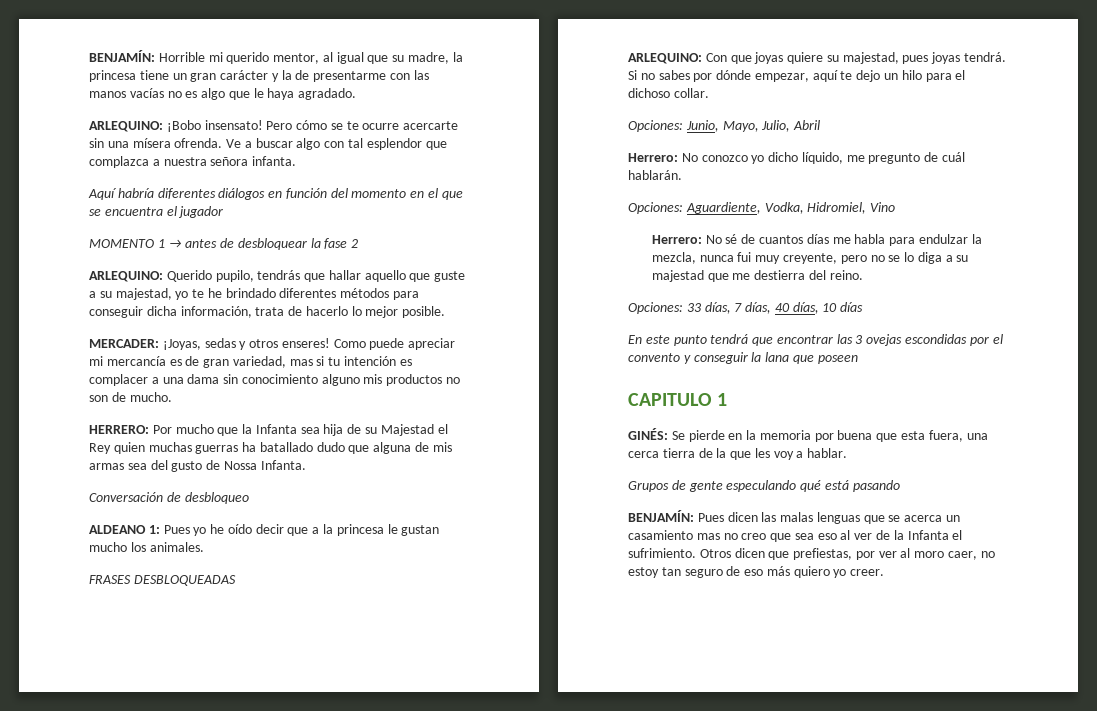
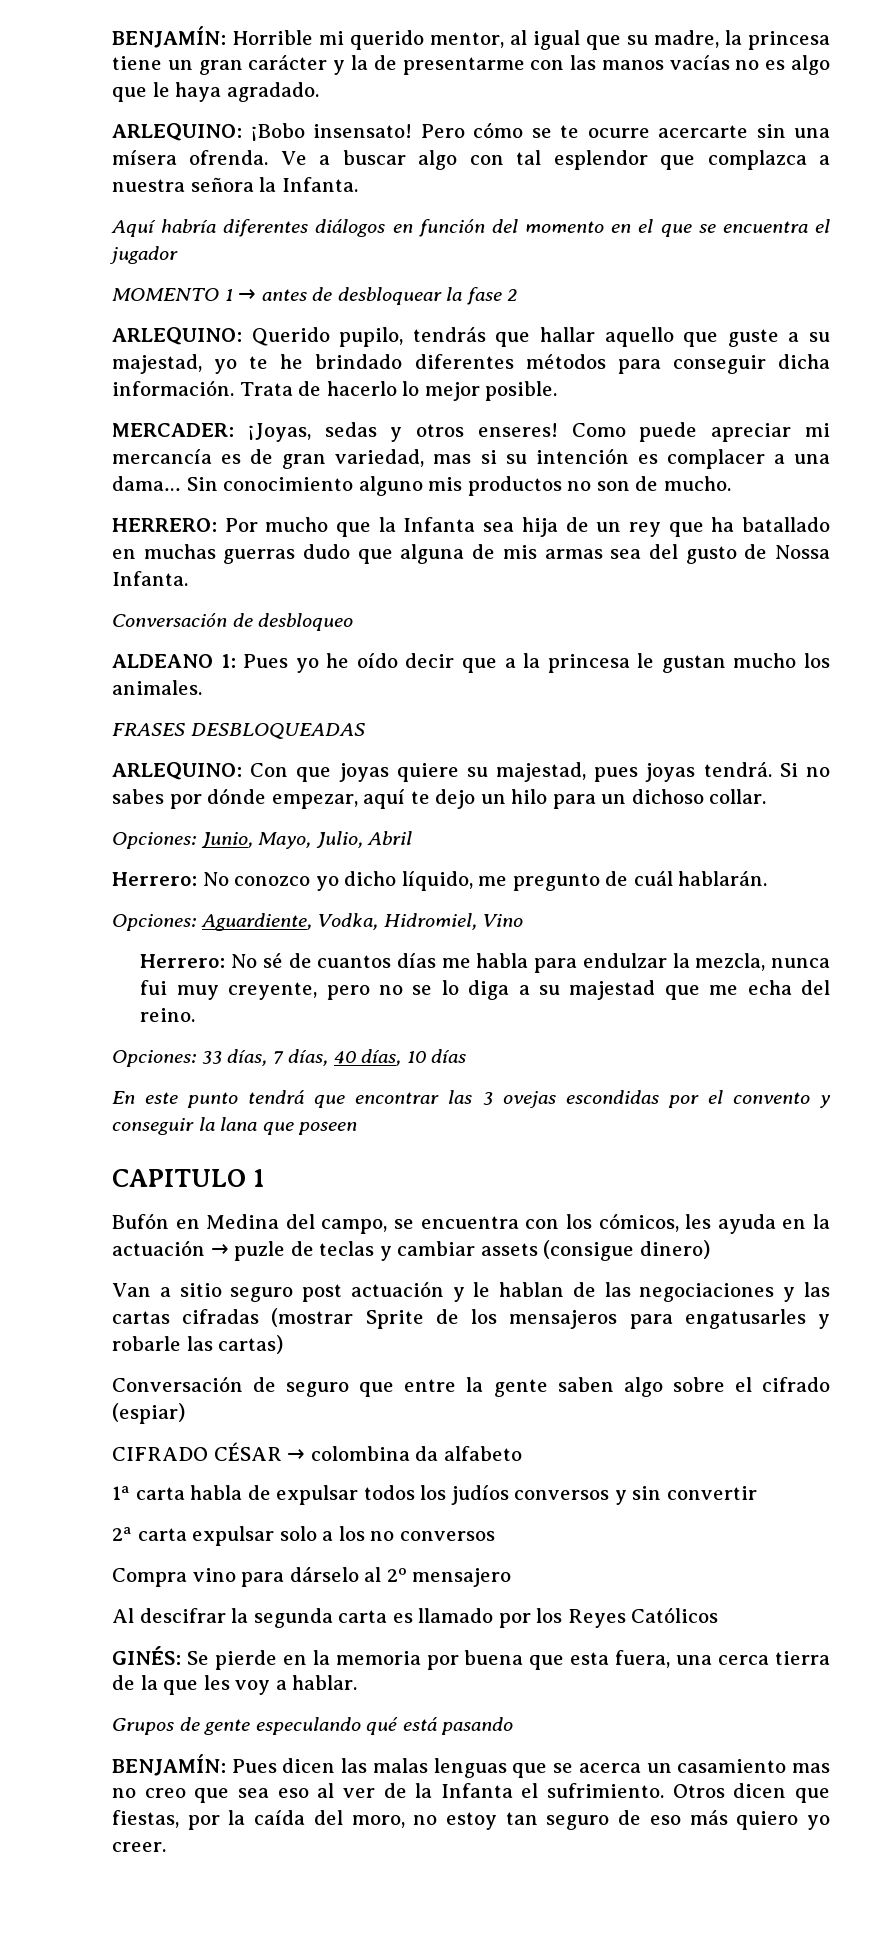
[252,156,297,166] infanta. -> [259,177,358,192] la Infanta.
[180,306,285,318] información, trata -> [112,380,293,396] información. Trata
[328,357,341,366] tu -> [505,454,527,464] su
[187,374,239,384] dama sin -> [112,476,218,491] dama… Sin
[365,424,448,436] [89,442,313,454] su Majestad el Rey quien muchas guerras ha batallado -> [596,517,831,537] [112,544,296,564] un rey que ha batallado en muchas guerras
[955,70,966,80] el -> [601,794,627,804] un
[754,270,806,280] destierra -> [747,980,792,995] echa
(728, 399) none -> [112,1213,831,1234] [112,1240,710,1261] [112,1281,831,1302] [112,1308,830,1329] [112,1335,284,1354] [112,1376,830,1397] [112,1403,185,1424] [112,1442,522,1461] [112,1485,757,1505] [112,1526,495,1546] [112,1567,512,1587] [112,1607,719,1628] // Bufón en Medina del campo, se encuentra con los cómicos, les ayuda en la actuación → puzle de teclas y cambiar assets (consigue dinero) // Van a sitio seguro post actuación y le hablan de las negociaciones y las cartas cifradas (mostrar Sprite de los mensajeros para engatusarles y robarle las cartas) // Conversación de seguro que entre la gente saben algo sobre el cifrado (espiar) // CIFRADO CÉSAR → colombina da alfabeto // 1ª carta habla de expulsar todos los judíos conversos y sin convertir // 2ª carta expulsar solo a los no conversos // Compra vino para dárselo al 2º mensajero // Al descifrar la segunda carta es llamado por los Reyes Católicos
[793,548,978,560] prefiestas, por ver al moro caer, -> [112,1810,405,1830] fiestas, por la caída del moro,

